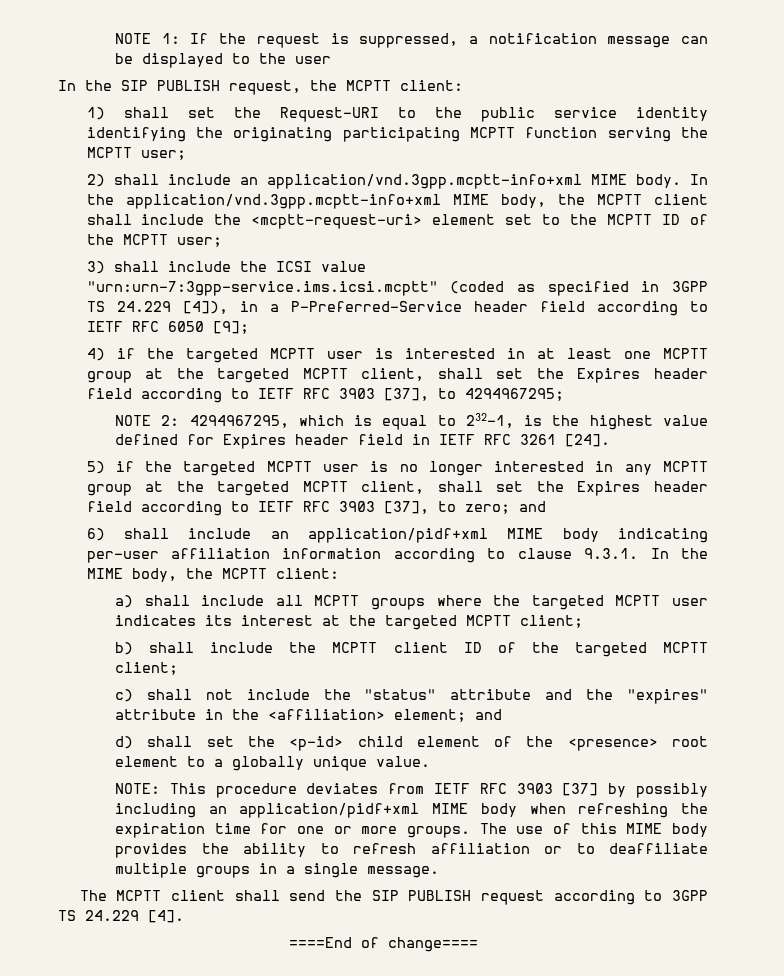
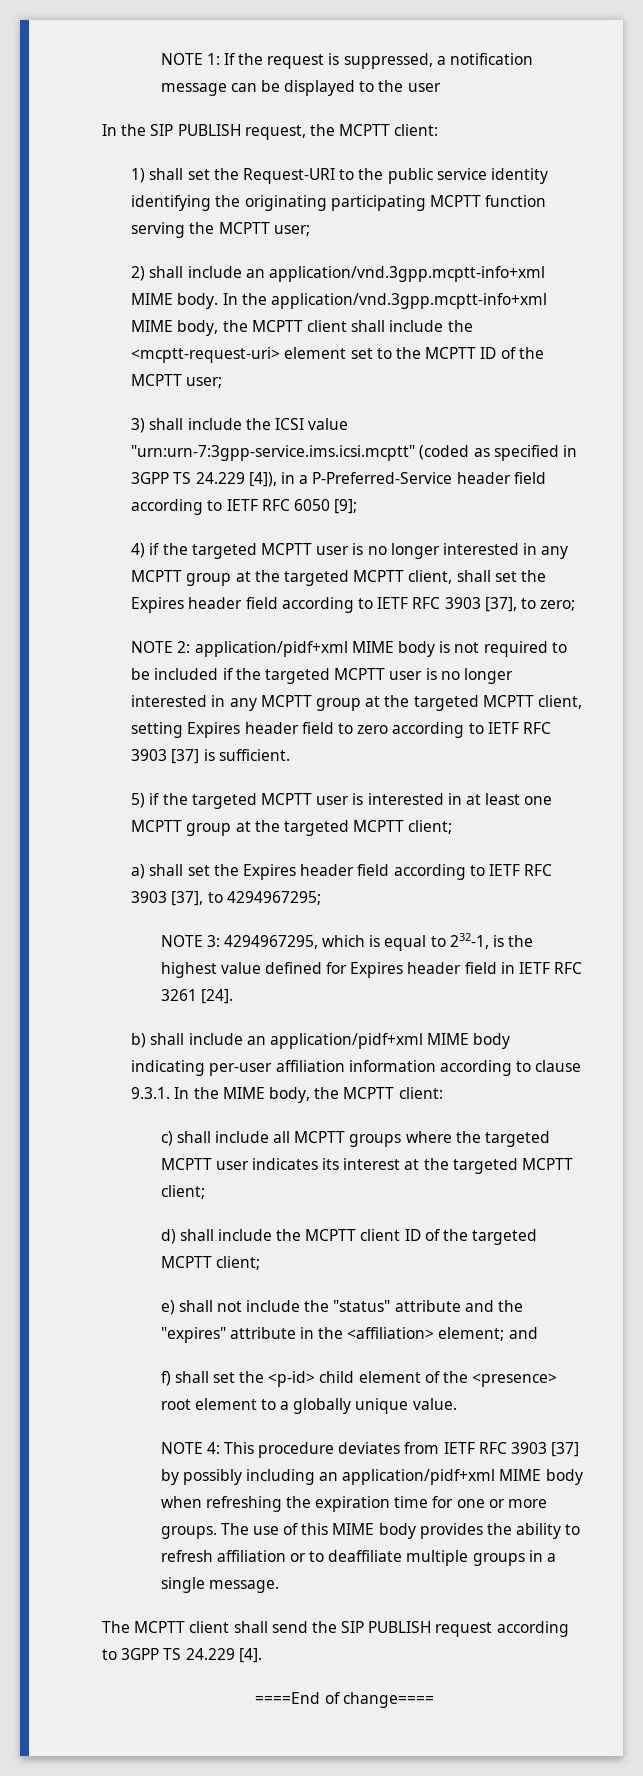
[404,348,708,359] [86,368,708,383] [86,388,564,403] [115,413,708,430] [115,434,611,449] [86,461,389,476] interested in at least one MCPTT group at the targeted MCPTT client, shall set the Expires header field according to IETF RFC 3903 [37], to 4294967295; // NOTE 2: 4294967295, which is equal to 232-1, is the highest value defined for Expires header field in IETF RFC 3261 [24]. // 5) if the targeted MCPTT user is -> (364, 549) none
[518,501,546,512] [86,528,105,541] and // 6) -> [131,641,567,657] [131,668,513,684] [131,695,582,711] [131,722,551,738] [131,749,290,764] [131,793,553,809] [131,820,453,836] [131,864,553,880] [131,891,321,906] [160,933,534,951] [160,962,583,978] [160,989,233,1004] [131,1033,147,1048] // NOTE 2: application/pidf+xml MIME body is not required to be included if the targeted MCPTT user is no longer interested in any MCPTT group at the targeted MCPTT client, setting Expires header field to zero according to IETF RFC 3903 [37] is sufficient. // 5) if the targeted MCPTT user is interested in at least one MCPTT group at the targeted MCPTT client; // a) shall set the Expires header field according to IETF RFC 3903 [37], to 4294967295; // NOTE 3: 4294967295, which is equal to 232-1, is the highest value defined for Expires header field in IETF RFC 3261 [24]. // b)
[115,595,134,608] a) -> [160,1131,173,1146] c)
[115,642,134,655] b) -> [160,1229,176,1244] d)
[115,689,134,702] c) -> [160,1300,175,1315] e)
[115,736,134,749] d) -> [160,1371,171,1386] f)
[115,783,161,794] NOTE: -> [160,1442,220,1454] NOTE 4:

